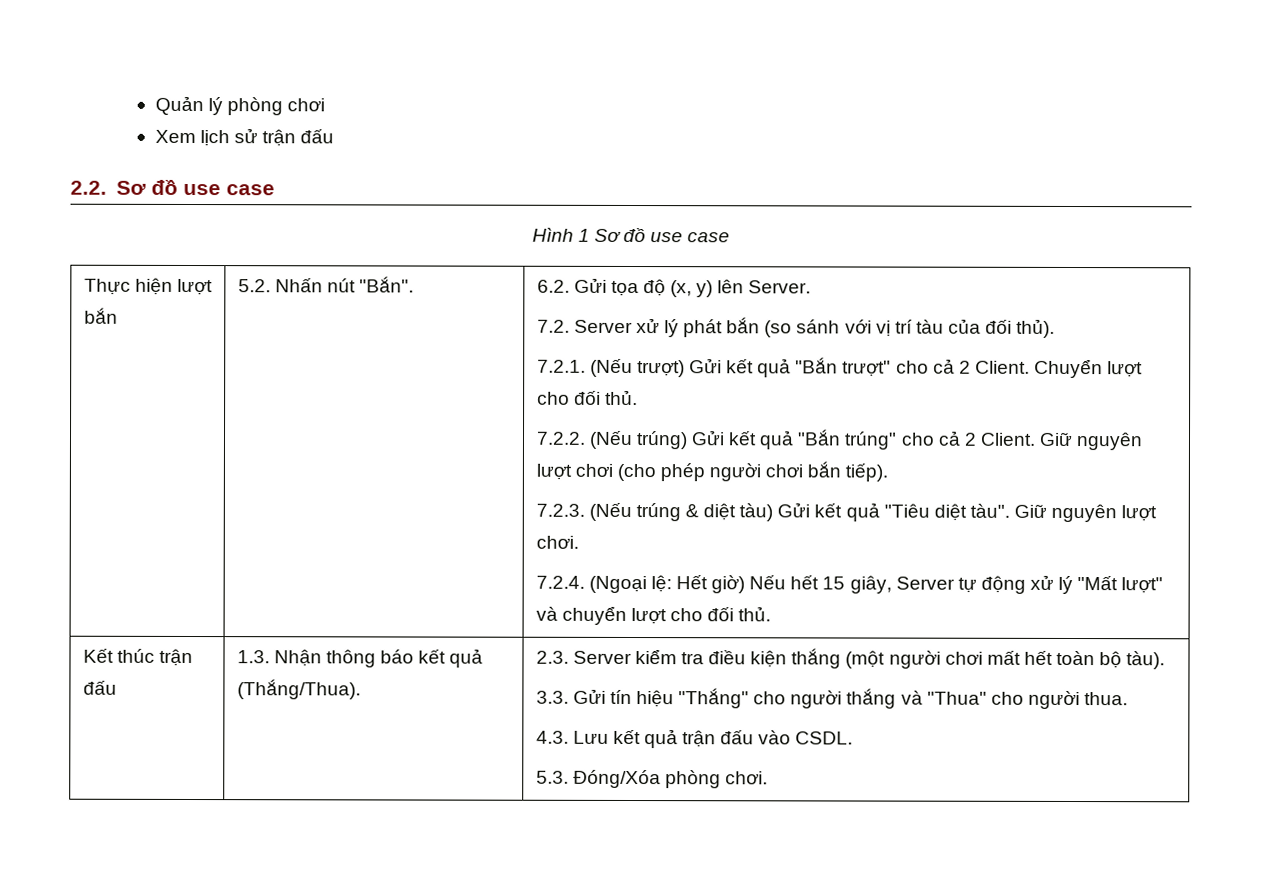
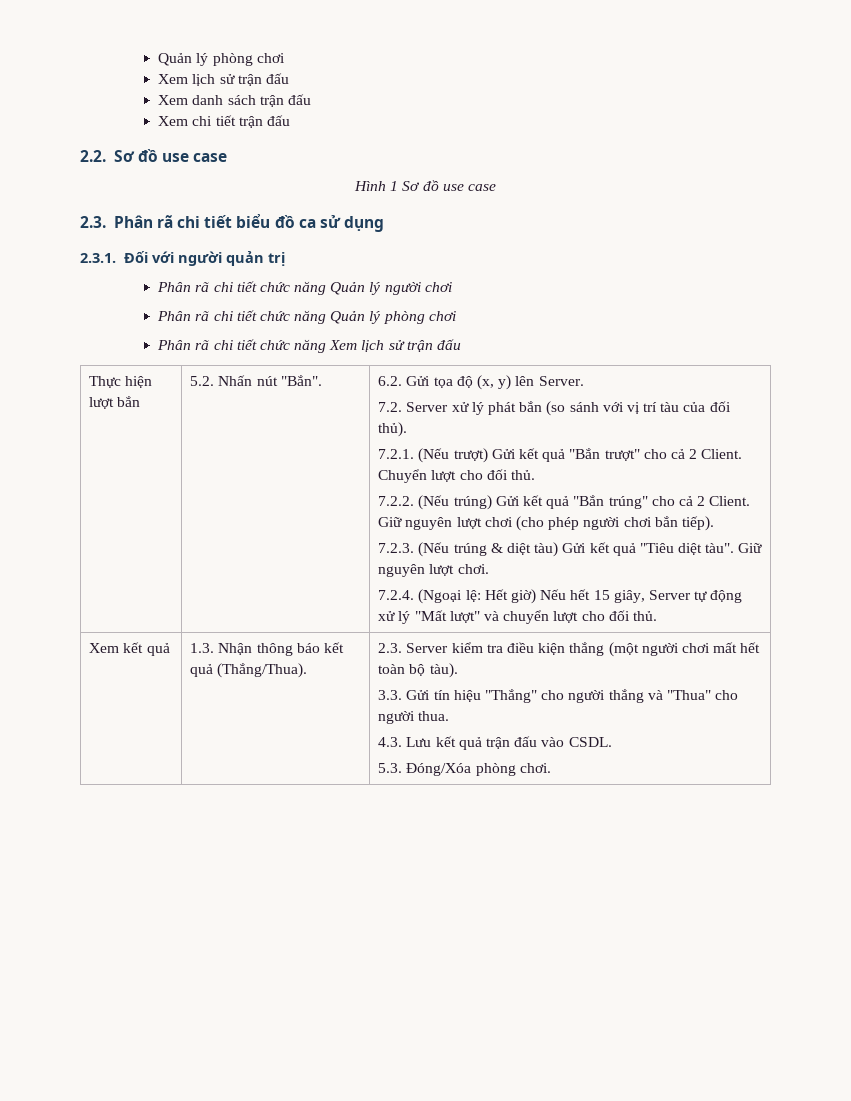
(335, 136) none -> [158,94,311,107] [158,115,290,128] // Xem danh sách trận đấu // Xem chi tiết trận đấu
(731, 237) none -> [80,214,385,232] [80,251,285,266] [157,281,452,295] [157,310,456,324] [157,339,462,353] // 2.3. Phân rã chi tiết biểu đồ ca sử dụng // 2.3.1. Đối với người quản trị // Phân rã chi tiết chức năng Quản lý người chơi // Phân rã chi tiết chức năng Quản lý phòng chơi // Phân rã chi tiết chức năng Xem lịch sử trận đấu
[82,648,193,667] [82,680,117,695] Kết thúc trận đấu -> [89,642,170,656] Xem kết quả

